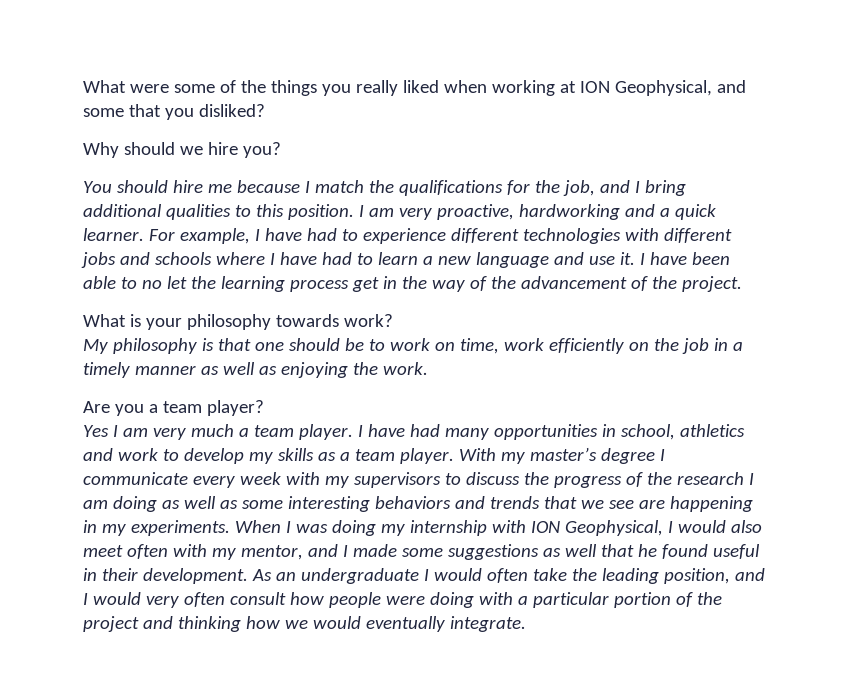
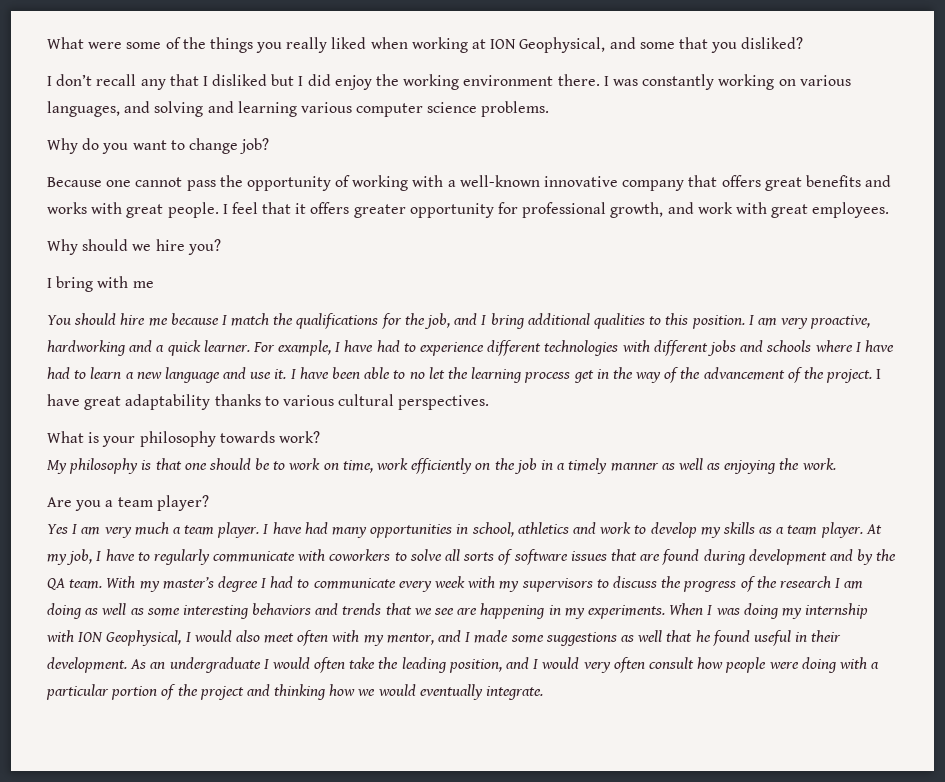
(265, 110) none -> [47,74,851,90] [47,101,550,117] [47,138,270,154] [47,175,892,191] [47,202,890,218] // I don’t recall any that I disliked but I did enjoy the working environment there. I was constantly working on various languages, and solving and learning various computer science problems. // Why do you want to change job? // Because one cannot pass the opportunity of working with a well-known innovative company that offers great benefits and works with great people. I feel that it offers greater opportunity for professional growth, and work with great employees.
(281, 150) none -> [47,276,154,292] // I bring with me
(742, 284) none -> [876,369,882,379] [47,394,490,410] I have great adaptability thanks to various cultural perspectives.
(454, 456) none -> [865,524,882,534] [47,549,897,565] [47,578,103,590] At my job, I have to regularly communicate with coworkers to solve all sorts of software issues that are found during development and by the QA team.
(665, 455) none -> [270,576,310,588] had to

